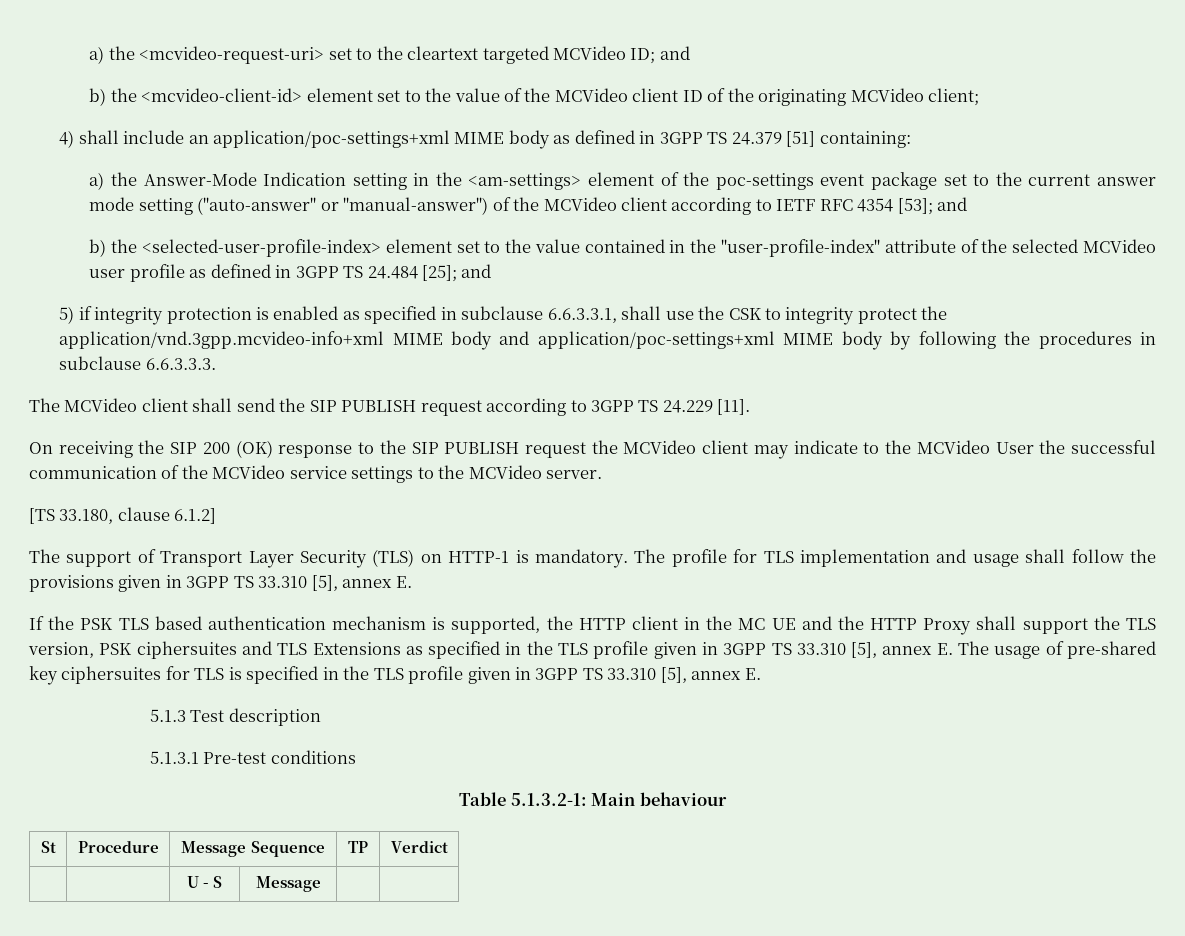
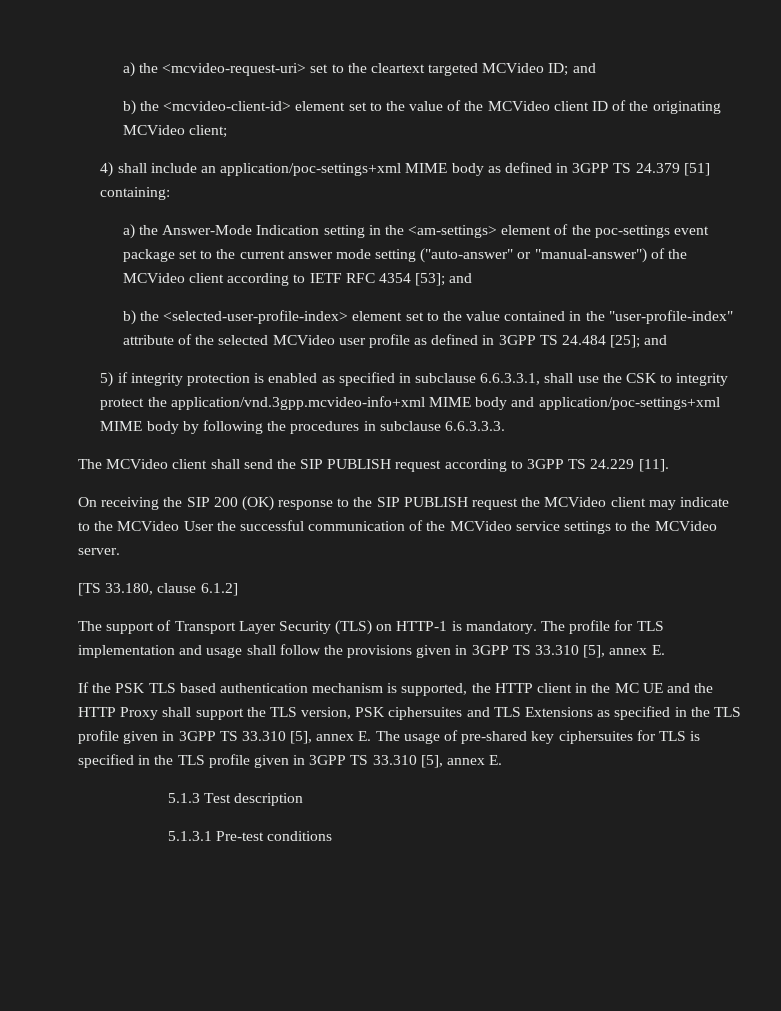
[459,792,727,806] [40,841,56,853] [77,841,159,853] [181,841,325,857] [348,841,368,853] [390,841,448,853] [186,876,223,888] [255,876,321,892] // Table 5.1.3.2-1: Main behaviour // St | Procedure | Message Sequence | TP | Verdict // | | U - S | Message | | -> (332, 836) none

